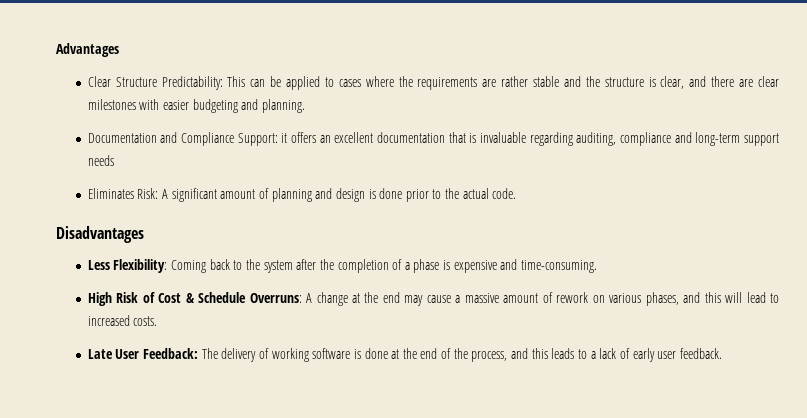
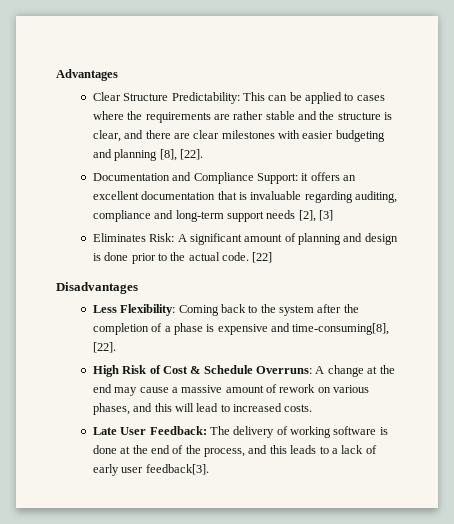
[261,99,305,113] planning. -> [114,149,203,161] planning [8], [22].
(114, 160) none -> [298,210,333,222] [2], [3]
(517, 193) none -> [252,252,273,263] [22]
[521,260,598,273] time-consuming. -> [292,323,390,335] [92,342,116,353] time-consuming[8], [22].
[679,348,722,359] feedback. -> [145,464,209,475] feedback[3].

